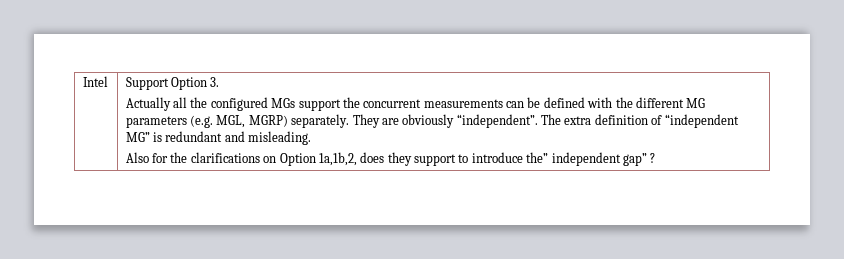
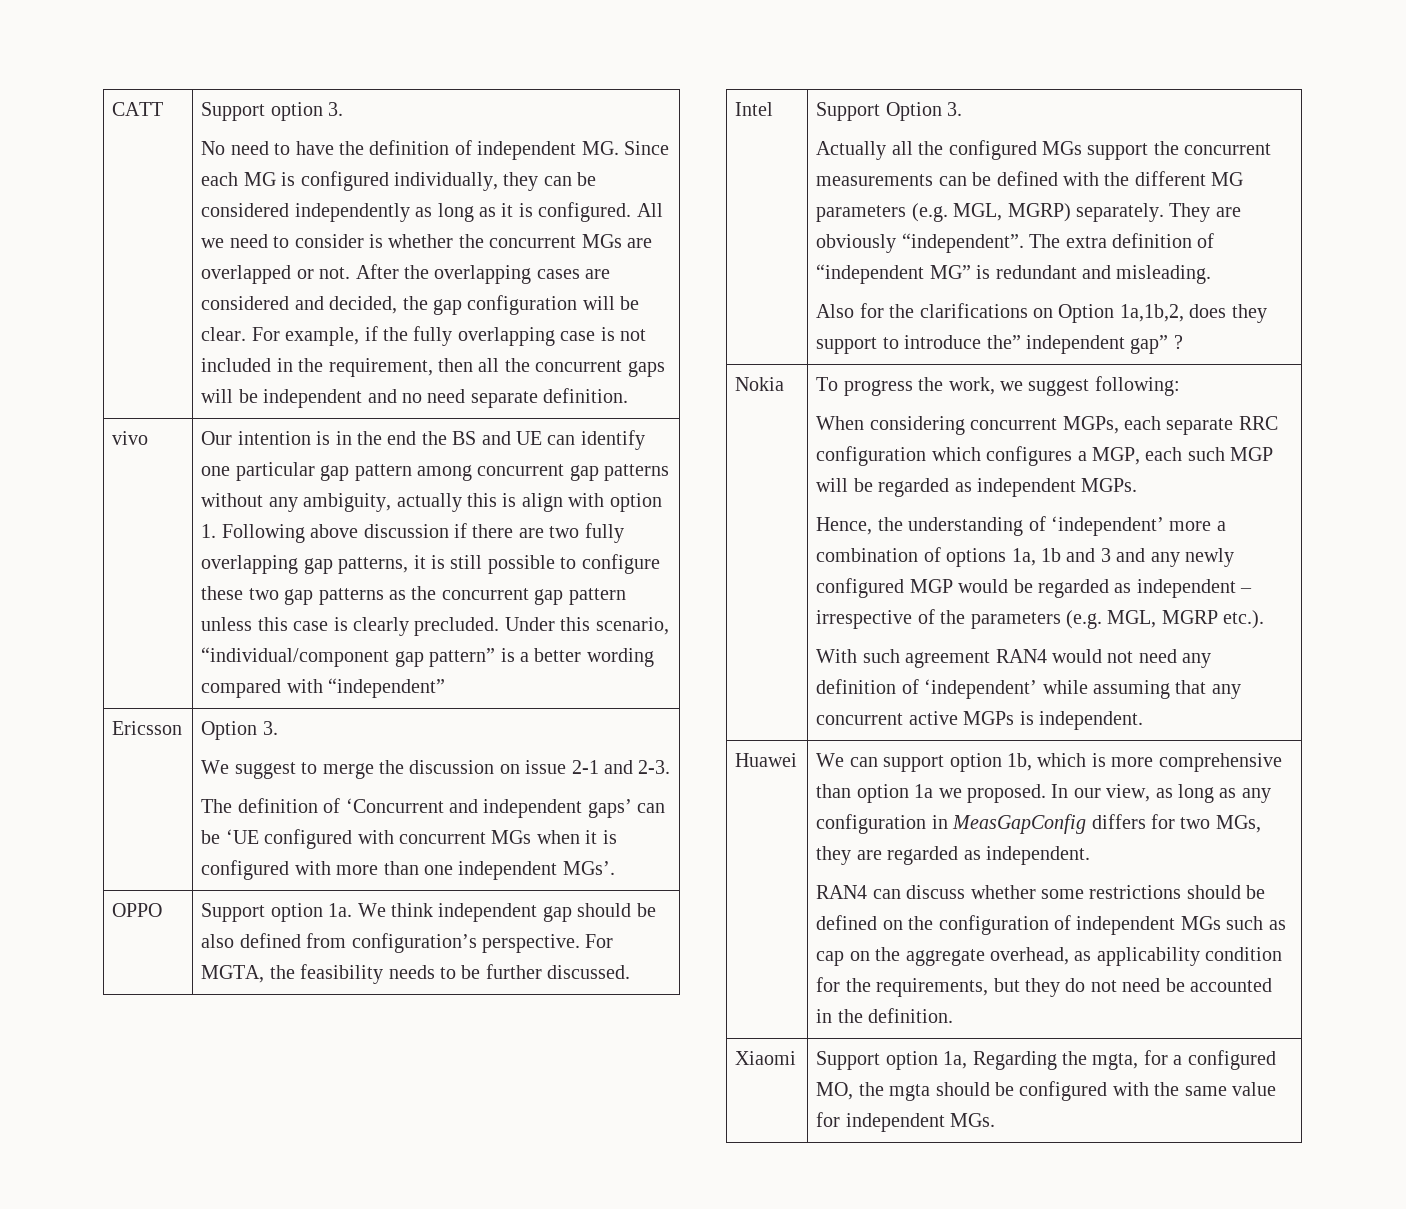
(82, 81) none -> [112,102,164,116] [201,102,344,121] [201,140,669,160] [201,171,597,191] [201,202,663,222] [201,234,652,248] [201,264,611,284] [201,295,640,315] [201,326,646,346] [201,358,665,377] [201,388,629,408] [112,431,149,445] [201,430,645,450] [201,462,670,481] [201,493,662,512] [201,523,624,543] [201,554,660,574] [201,586,626,605] [201,617,669,636] [201,647,654,667] [201,678,446,698] [112,721,183,735] [201,721,278,740] [201,760,671,779] [201,798,666,818] [201,829,617,849] [201,860,615,880] [112,903,163,917] [201,903,656,922] [201,933,614,953] [201,964,631,984] CATT | Support option 3. // No need to have the definition of independent MG. Since each MG is configured individually, they can be considered independently as long as it is configured. All we need to consider is whether the concurrent MGs are overlapped or not. After the overlapping cases are considered and decided, the gap configuration will be clear. For example, if the fully overlapping case is not included in the requirement, then all the concurrent gaps will be independent and no need separate definition. // vivo | Our intention is in the end the BS and UE can identify one particular gap pattern among concurrent gap patterns without any ambiguity, actually this is align with option 1. Following above discussion if there are two fully overlapping gap patterns, it is still possible to configure these two gap patterns as the concurrent gap pattern unless this case is clearly precluded. Under this scenario, “individual/component gap pattern” is a better wording compared with “independent” // Ericsson | Option 3. // We suggest to merge the discussion on issue 2-1 and 2-3. // The definition of ‘Concurrent and independent gaps’ can be ‘UE configured with concurrent MGs when it is configured with more than one independent MGs’. // OPPO | Support option 1a. We think independent gap should be also defined from configuration’s perspective. For MGTA, the feasibility needs to be further discussed. //
(656, 158) none -> [735,377,785,391] [816,376,1180,396] [816,416,1278,435] [816,446,1274,466] [816,478,1138,497] [816,516,1226,536] [816,547,1234,567] [816,578,1253,598] [816,609,1265,629] [816,649,1212,668] [816,679,1241,699] [816,711,1143,730] [735,753,798,767] [816,753,1282,772] [816,784,1271,803] [816,814,1261,834] [816,846,1090,865] [816,885,1266,899] [816,915,1286,935] [816,947,1283,966] [816,977,1272,997] [816,1008,954,1023] [735,1051,797,1065] [816,1050,1276,1070] [816,1081,1276,1101] [816,1112,996,1132] // Nokia | To progress the work, we suggest following: // When considering concurrent MGPs, each separate RRC configuration which configures a MGP, each such MGP will be regarded as independent MGPs. // Hence, the understanding of ‘independent’ more a combination of options 1a, 1b and 3 and any newly configured MGP would be regarded as independent – irrespective of the parameters (e.g. MGL, MGRP etc.). // With such agreement RAN4 would not need any definition of ‘independent’ while assuming that any concurrent active MGPs is independent. // Huawei | We can support option 1b, which is more comprehensive than option 1a we proposed. In our view, as long as any configuration in MeasGapConfig differs for two MGs, they are regarded as independent. // RAN4 can discuss whether some restrictions should be defined on the configuration of independent MGs such as cap on the aggregate overhead, as applicability condition for the requirements, but they do not need be accounted in the definition. // Xiaomi | Support option 1a, Regarding the mgta, for a configured MO, the mgta should be configured with the same value for independent MGs.

